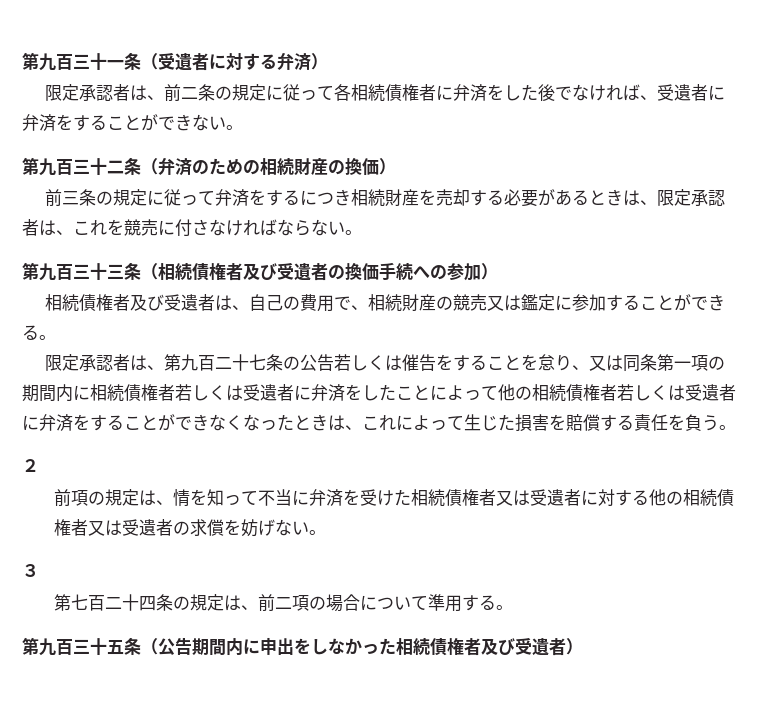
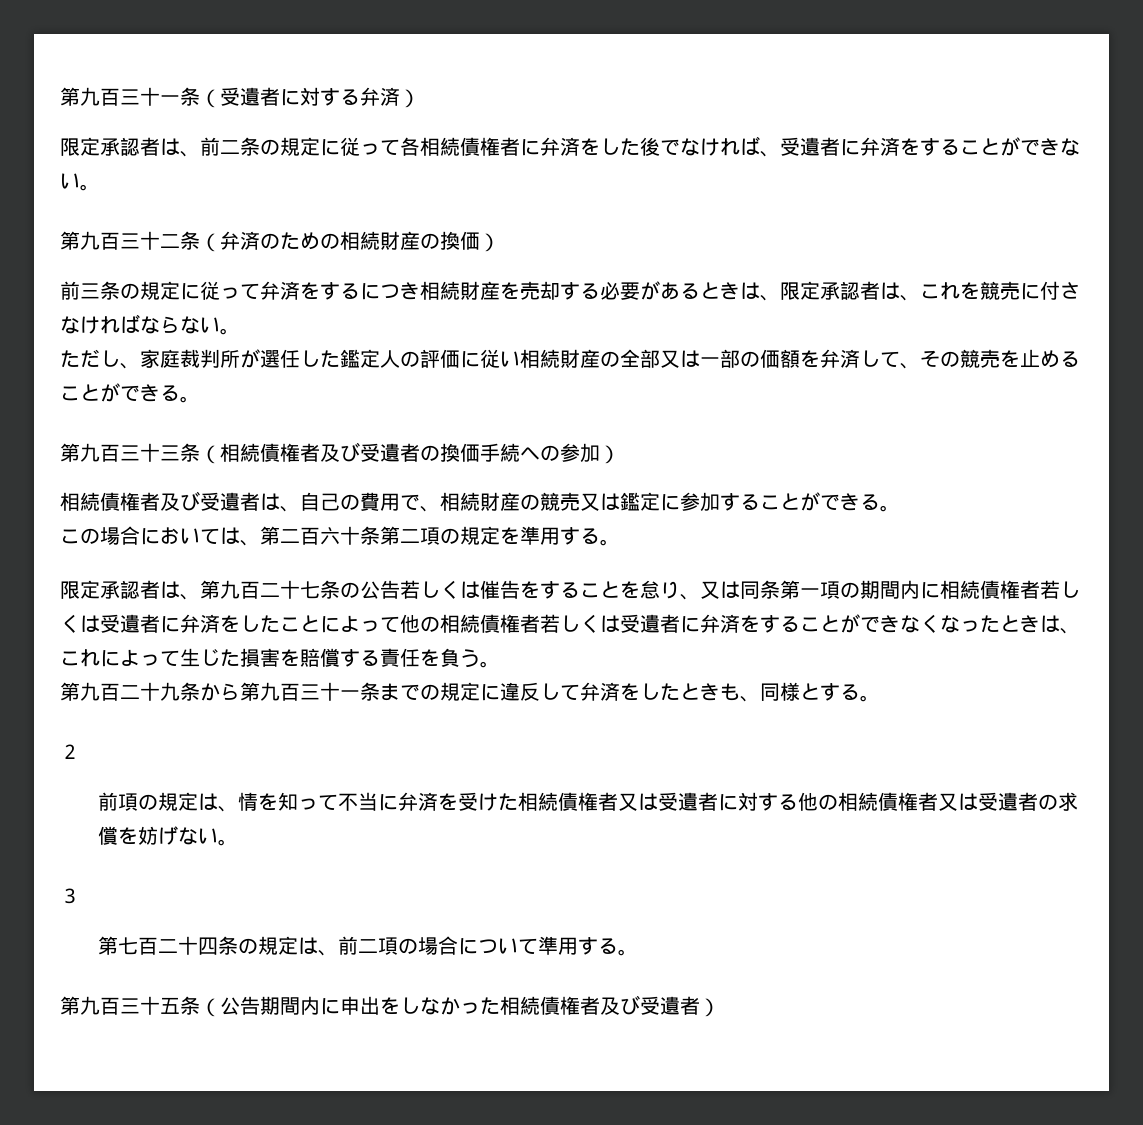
(362, 232) none -> [60,349,1080,369] [60,383,200,403] // ただし、家庭裁判所が選任した鑑定人の評価に従い相続財産の全部又は一部の価額を弁済して、その競売を止めることができる。
(56, 337) none -> [60,526,620,546] // この場合においては、第二百六十条第二項の規定を準用する。
(736, 427) none -> [60,682,880,702] // 第九百二十九条から第九百三十一条までの規定に違反して弁済をしたときも、同様とする。

